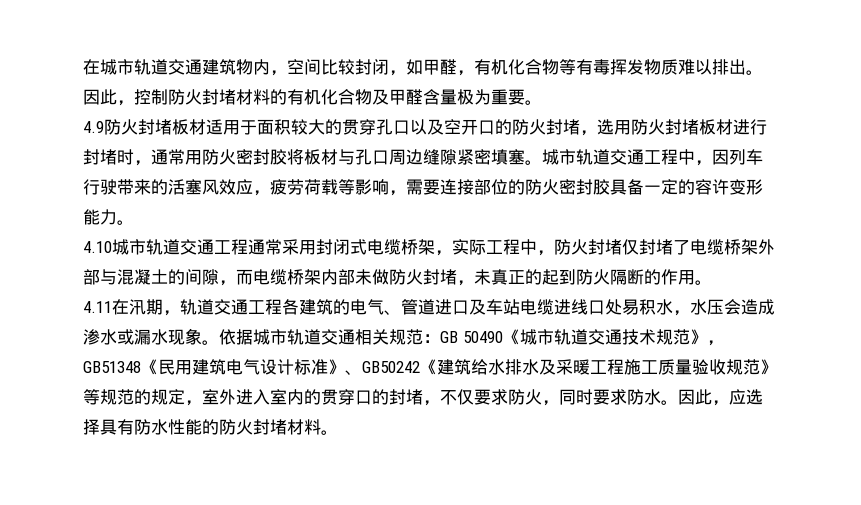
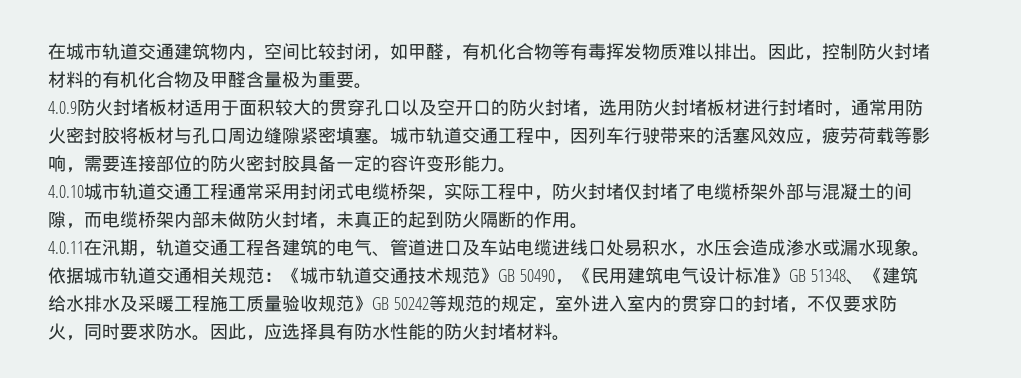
[83,121,104,133] 4.9 -> [48,101,77,114] 4.0.9
[83,241,112,253] 4.10 -> [48,185,84,198] 4.0.10
[83,301,112,313] 4.11 -> [48,241,84,254] 4.0.11
[440,331,503,343] GB 50490 -> (282, 277) none
[706,340,724,346] [83,361,141,373] ，GB51348 -> [498,269,573,285] GB 50490，
[345,361,420,375] 、GB50242 -> [788,269,864,285] GB 51348、
(777, 367) none -> [372,297,429,310] GB 50242

